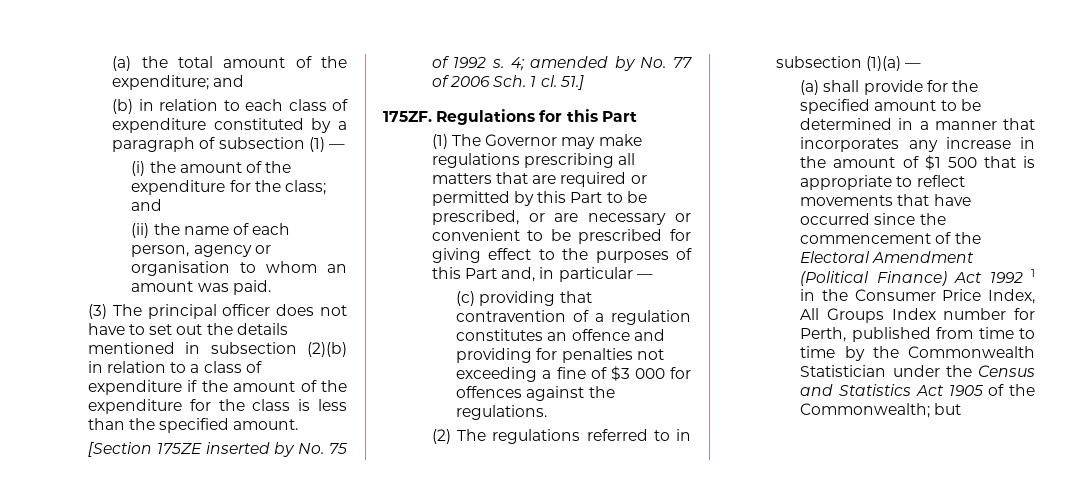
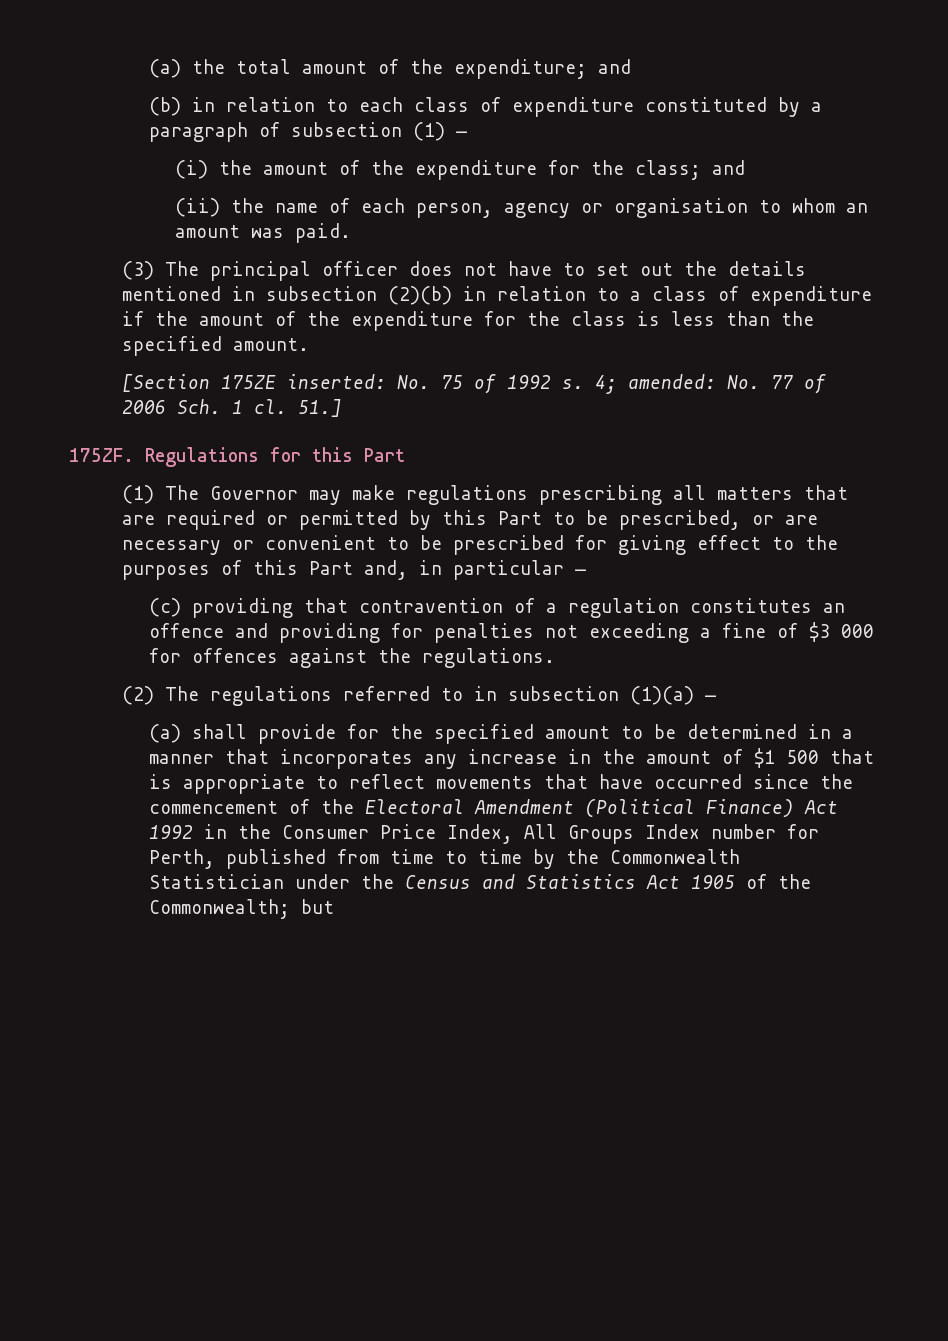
[205,442,296,457] inserted by -> [287,374,387,389] inserted:
[530,56,636,71] amended by -> [628,374,717,389] amended:
[1031,269,1035,277] 1 -> (193, 832) none

